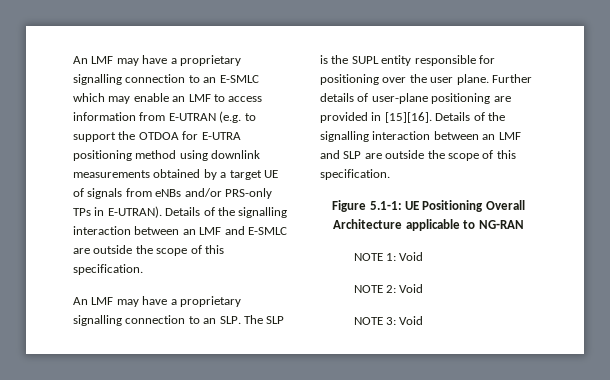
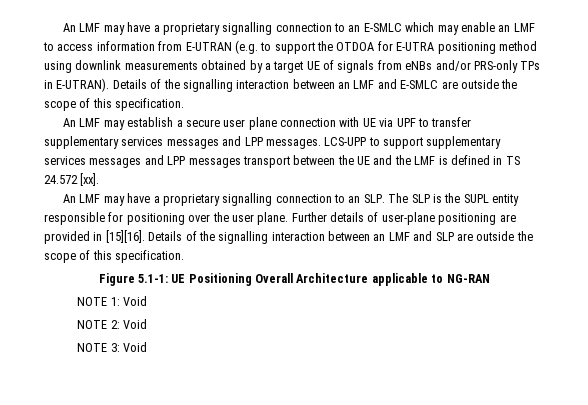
(143, 269) none -> [62,117,472,130] [44,136,502,149] [44,155,520,168] [44,173,100,186] // An LMF may establish a secure user plane connection with UE via UPF to transfer supplementary services messages and LPP messages. LCS-UPP to support supplementary services messages and LPP messages transport between the UE and the LMF is defined in TS 24.572 [xx].

